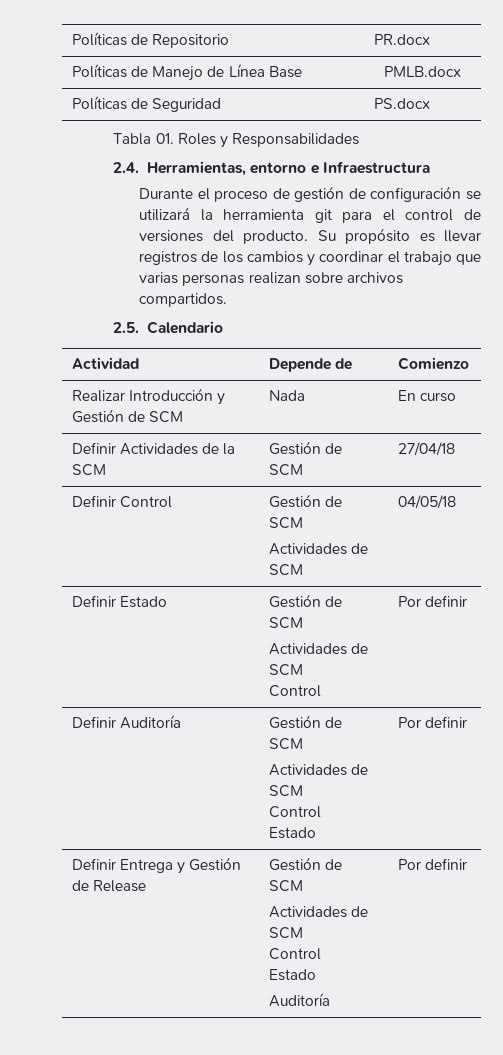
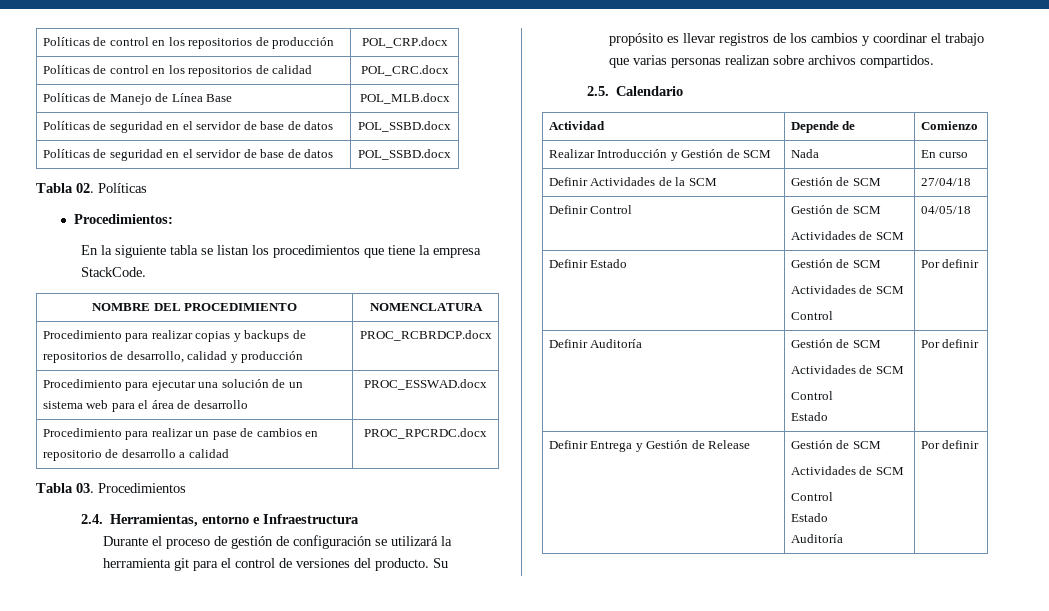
[71,32,230,48] [373,34,430,45] Políticas de Repositorio | PR.docx -> [42,37,335,49] [361,37,448,48] [42,65,313,77] [360,65,449,76] Políticas de control en los repositorios de producción | POL_CRP.docx // Políticas de control en los repositorios de calidad | POL_CRC.docx
[384,66,461,77] [71,96,222,112] [373,98,430,109] [113,133,360,148] PMLB.docx // Políticas de Seguridad | PS.docx // Tabla 01. Roles y Responsabilidades -> [359,93,450,104] [42,121,334,133] [358,121,451,132] [42,149,334,161] [358,149,451,160] [36,183,147,193] [74,214,174,224] [80,245,481,258] [80,267,146,277] [91,303,298,311] [369,303,483,311] [42,330,306,342] [42,351,304,363] [359,330,492,341] [42,379,303,391] [42,400,248,412] [364,379,487,390] [42,428,319,440] [42,449,229,461] [364,428,487,439] [36,483,186,493] POL_MLB.docx // Políticas de seguridad en el servidor de base de datos | POL_SSBD.docx // Políticas de seguridad en el servidor de base de datos | POL_SSBD.docx // Tabla 02. Políticas // Procedimientos: // En la siguiente tabla se listan los procedimientos que tiene la empresa StackCode. // NOMBRE DEL PROCEDIMIENTO | NOMENCLATURA // Procedimiento para realizar copias y backups de repositorios de desarrollo, calidad y producción | PROC_RCBRDCP.docx // Procedimiento para ejecutar una solución de un sistema web para el área de desarrollo | PROC_ESSWAD.docx // Procedimiento para realizar un pase de cambios en repositorio de desarrollo a calidad | PROC_RPCRDC.docx // Tabla 03. Procedimientos

